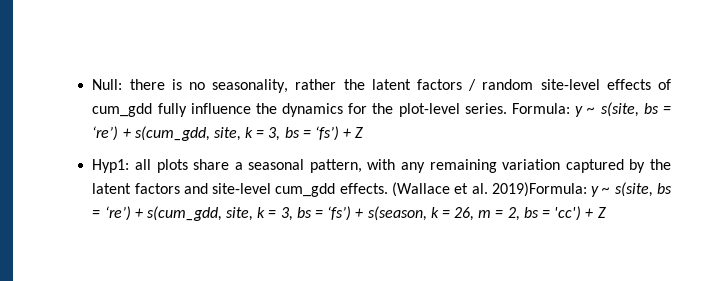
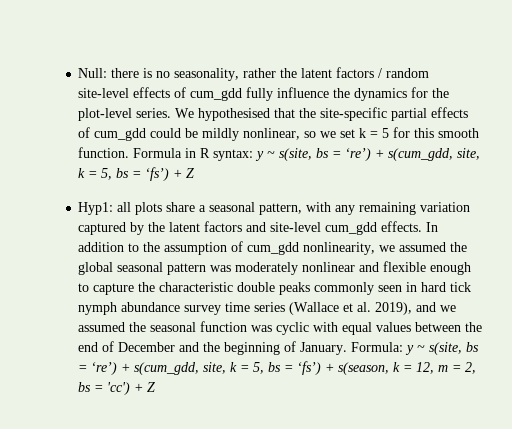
[512,103,571,114] Formula: -> [175,107,469,121] [78,127,480,141] [78,147,254,161] We hypothesised that the site-specific partial effects of cum_gdd could be mildly nonlinear, so we set k = 5 for this smooth function. Formula in R syntax:
[268,127,281,141] 3, -> [101,168,113,180] 5,
[392,182,587,197] (Wallace et al. 2019)Formula: -> [426,222,439,232] [78,241,468,255] [78,261,472,275] [78,282,472,295] [78,302,457,315] [78,321,483,335] [78,341,404,355] In addition to the assumption of cum_gdd nonlinearity, we assumed the global seasonal pattern was moderately nonlinear and flexible enough to capture the characteristic double peaks commonly seen in hard tick nymph abundance survey time series (Wallace et al. 2019), and we assumed the seasonal function was cyclic with equal values between the end of December and the beginning of January. Formula:
[280,207,293,221] 3, -> [253,362,265,374] 5,
[454,207,475,221] 26, -> [416,362,435,374] 12,

